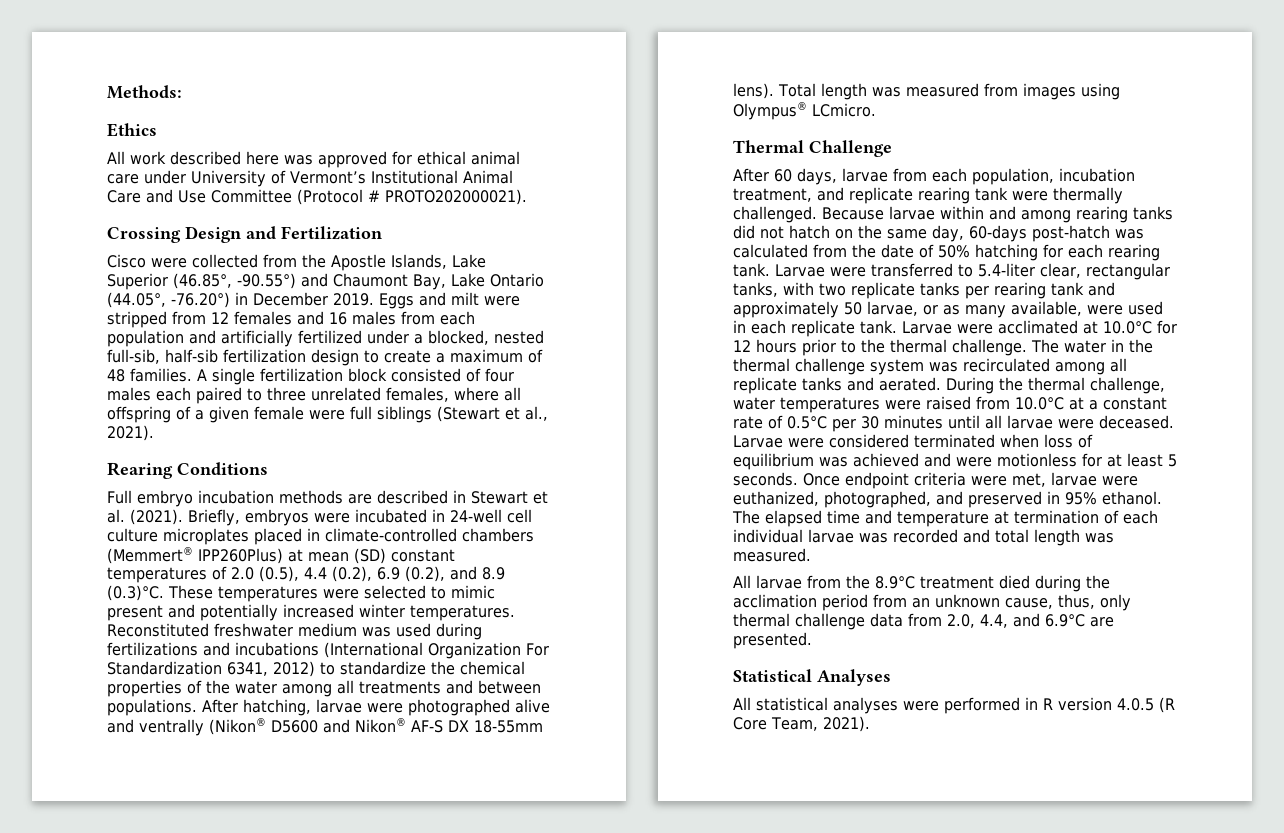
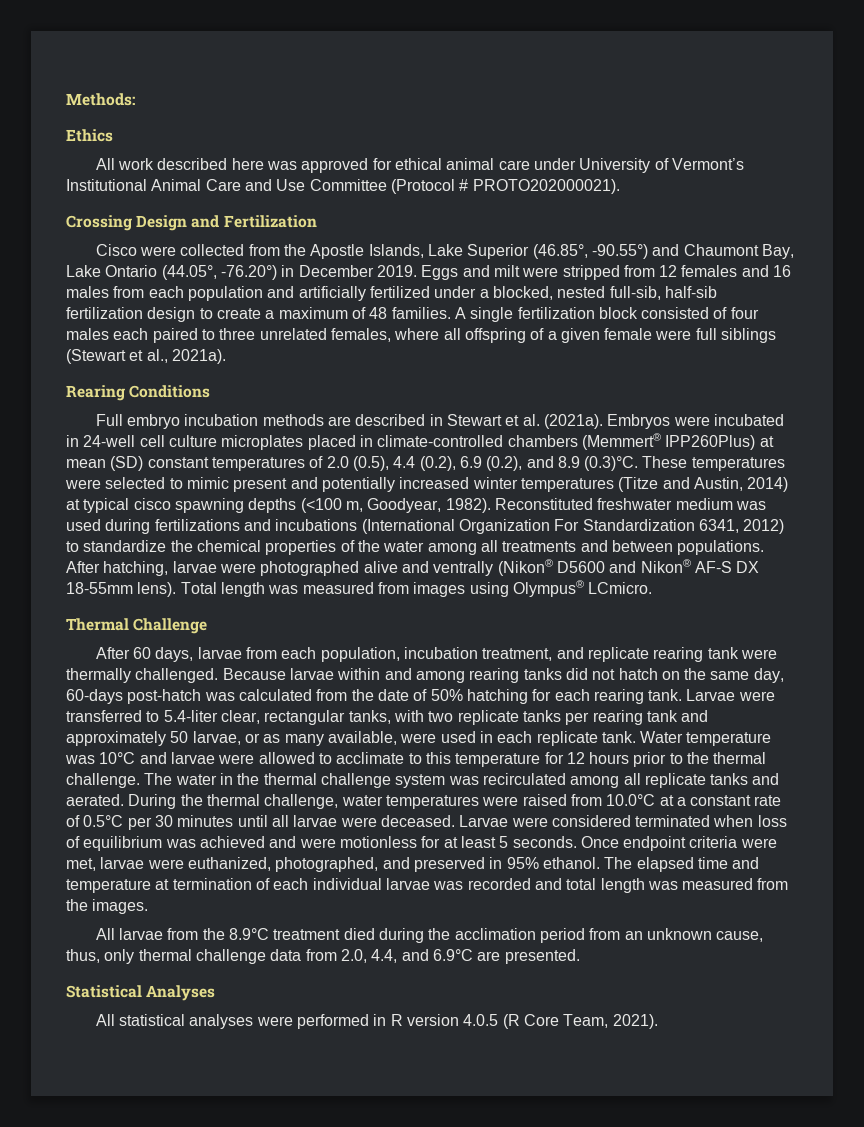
[107,425,154,441] 2021). -> [171,349,226,364] 2021a).
[130,509,309,526] (2021). Briefly, embryos -> [543,414,671,429] (2021a). Embryos
[410,605,515,621] temperatures. -> [520,477,789,492] [66,498,491,513] temperatures (Titze and Austin, 2014) at typical cisco spawning depths (<100 m, Goodyear, 1982).
[902,320,1152,334] Larvae were acclimated at 10.0°C -> [640,731,772,746] [65,752,541,767] Water temperature was 10°C and larvae were allowed to acclimate to this temperature
[733,548,811,562] measured. -> [682,878,789,890] [66,899,149,914] measured from the images.

